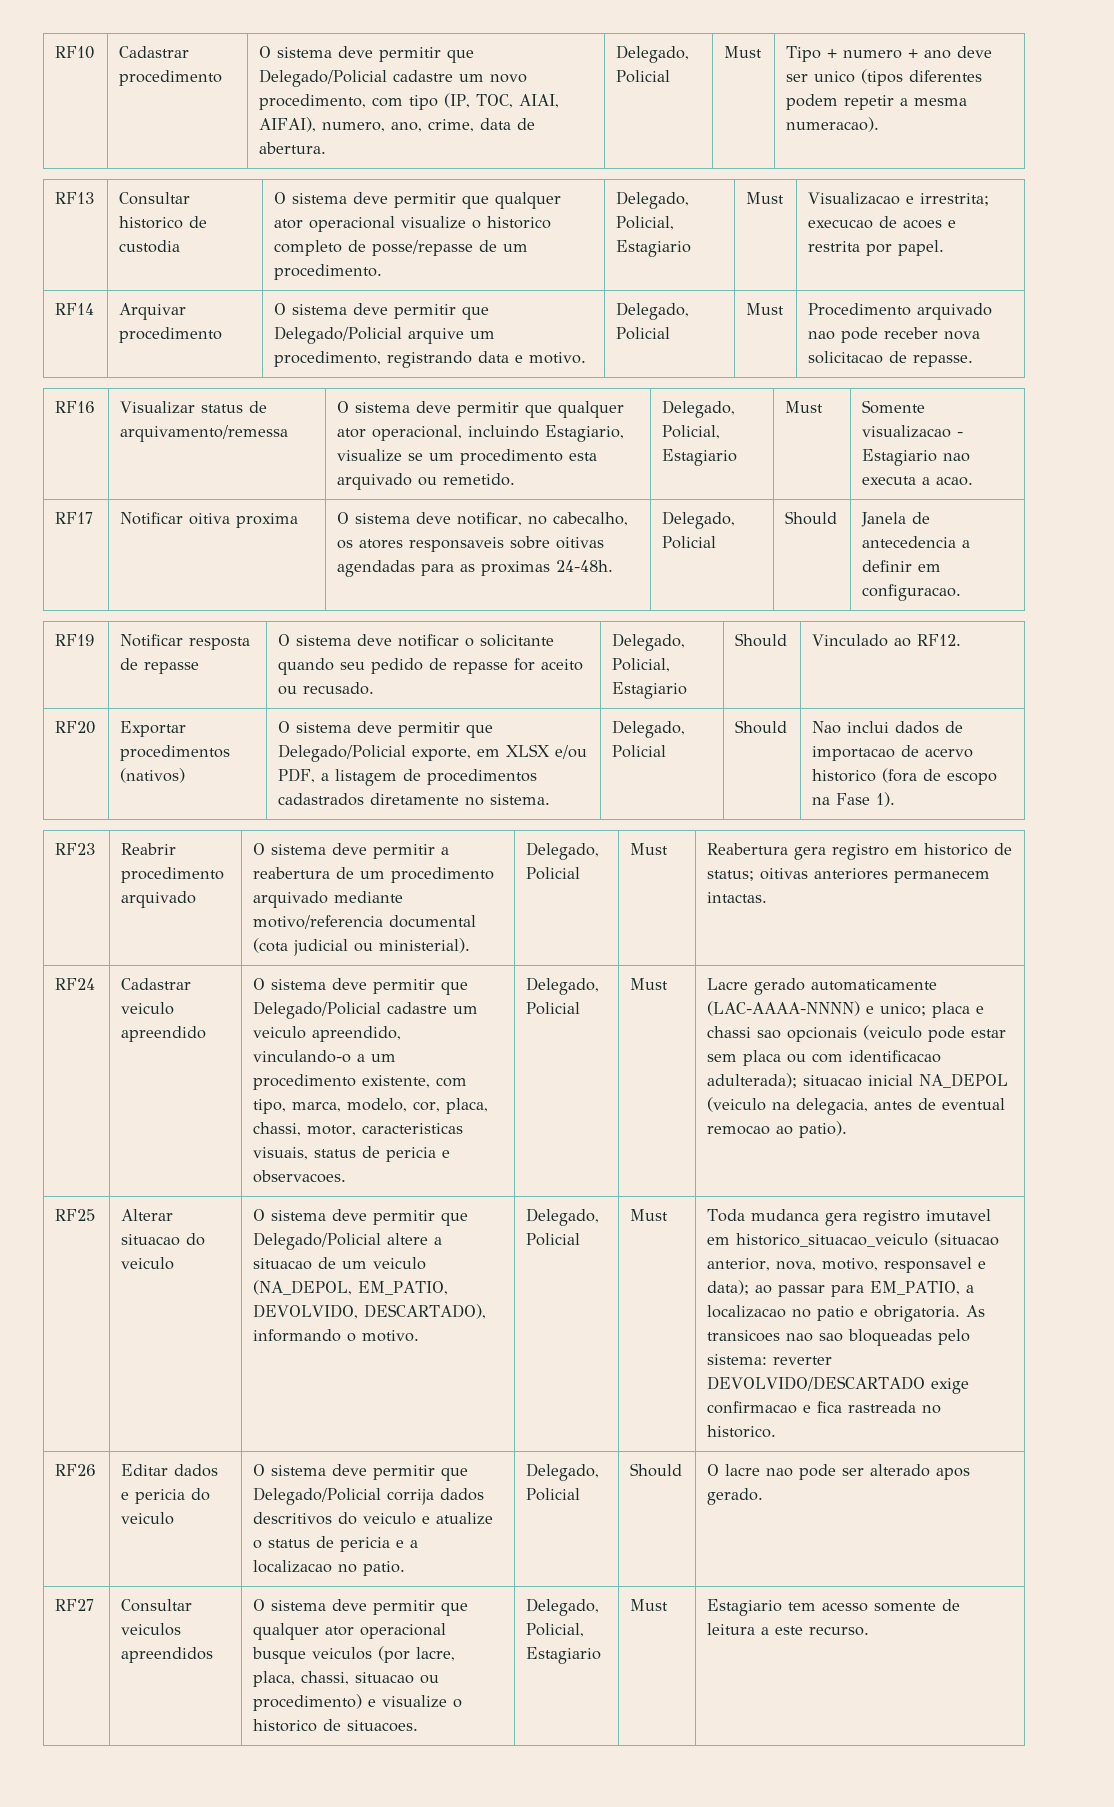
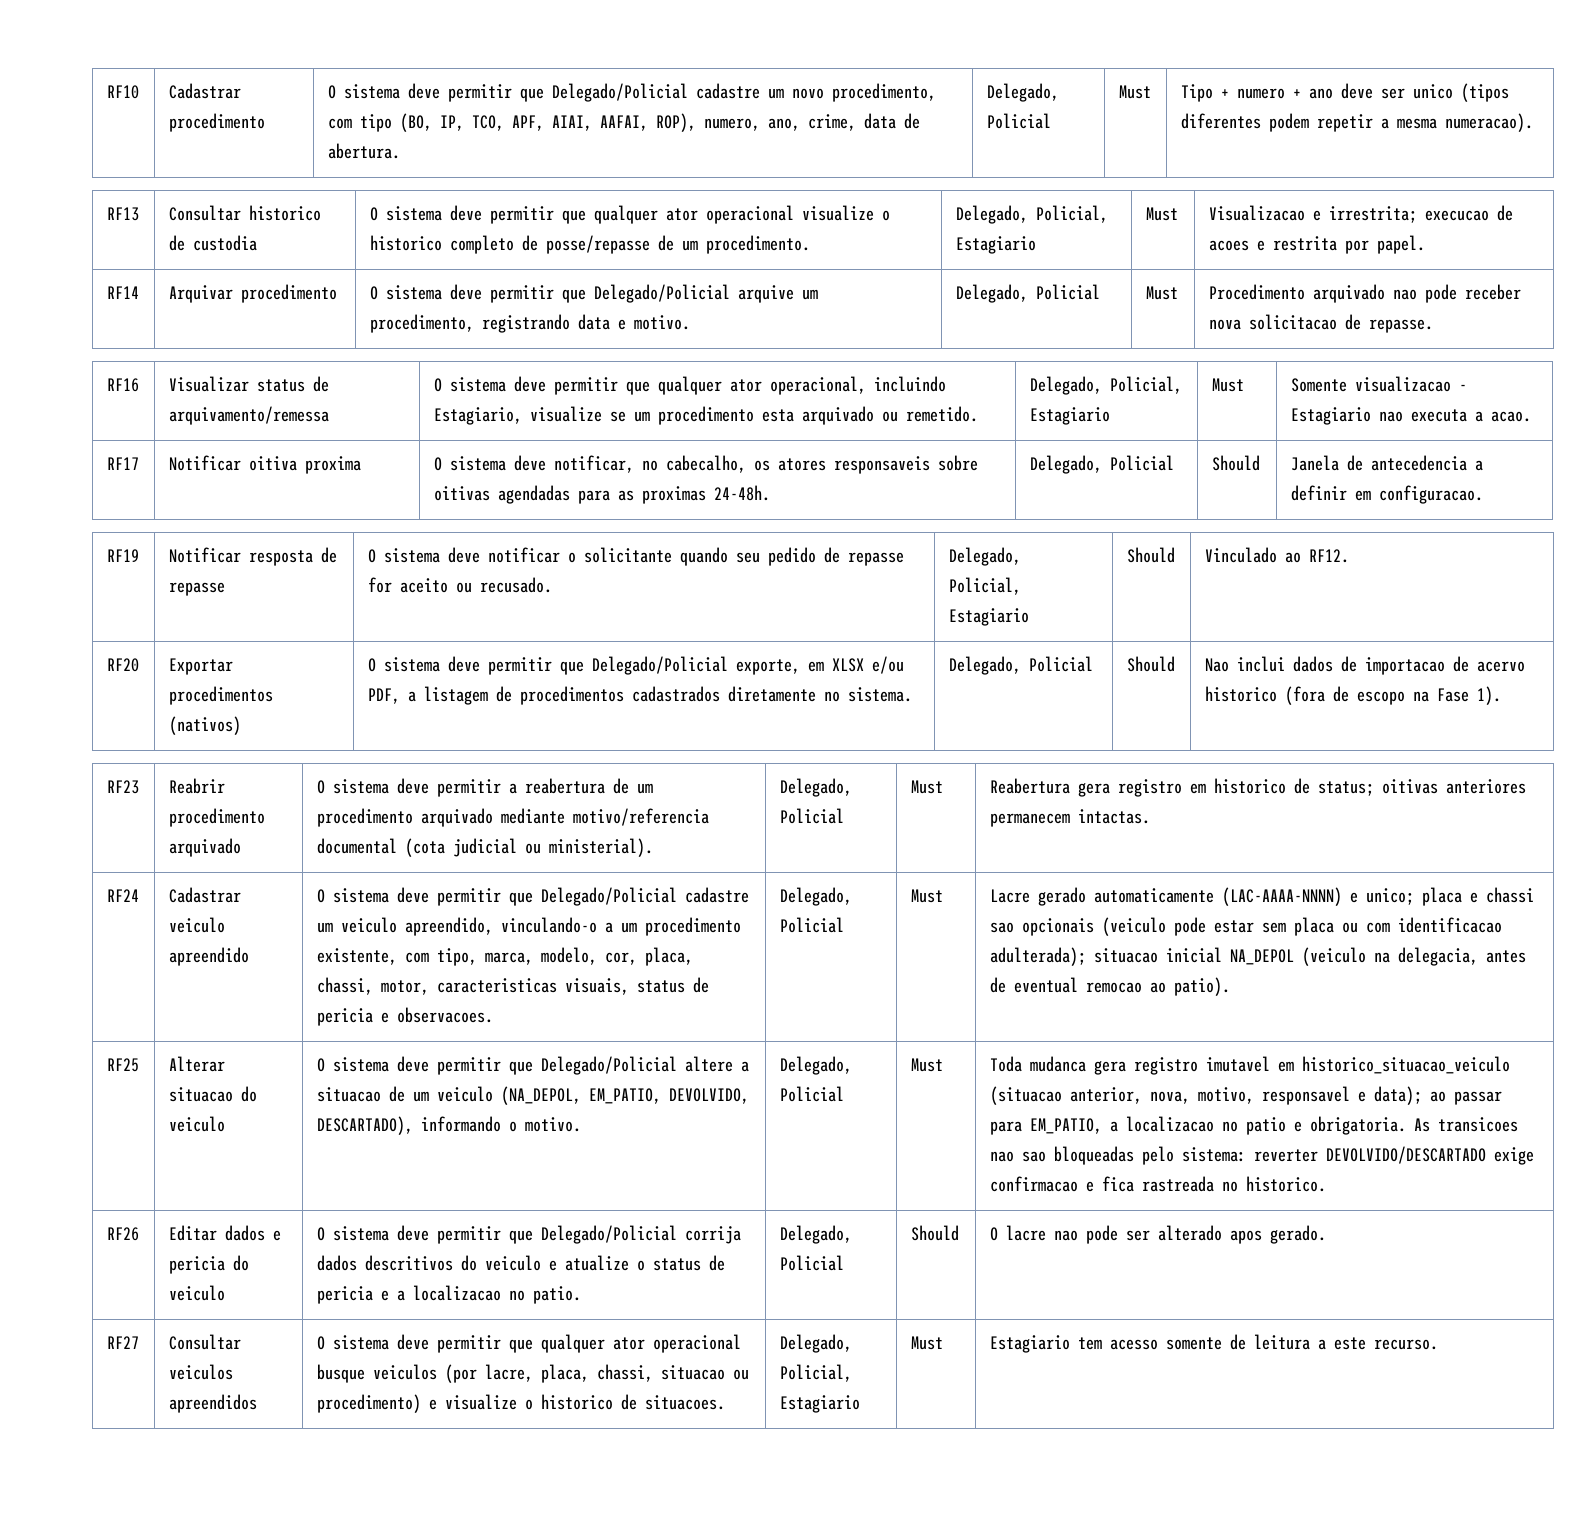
[444,93,560,108] [259,117,317,132] (IP, TOC, AIAI, AIFAI), -> [399,113,696,132] (BO, IP, TCO, APF, AIAI, AAFAI, ROP),

